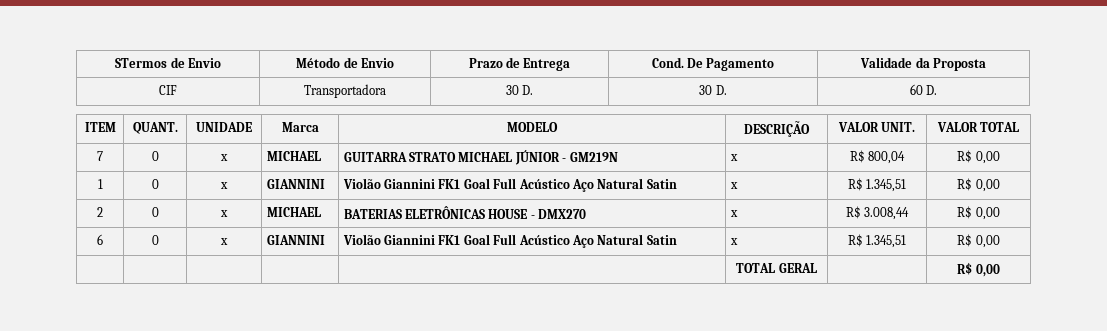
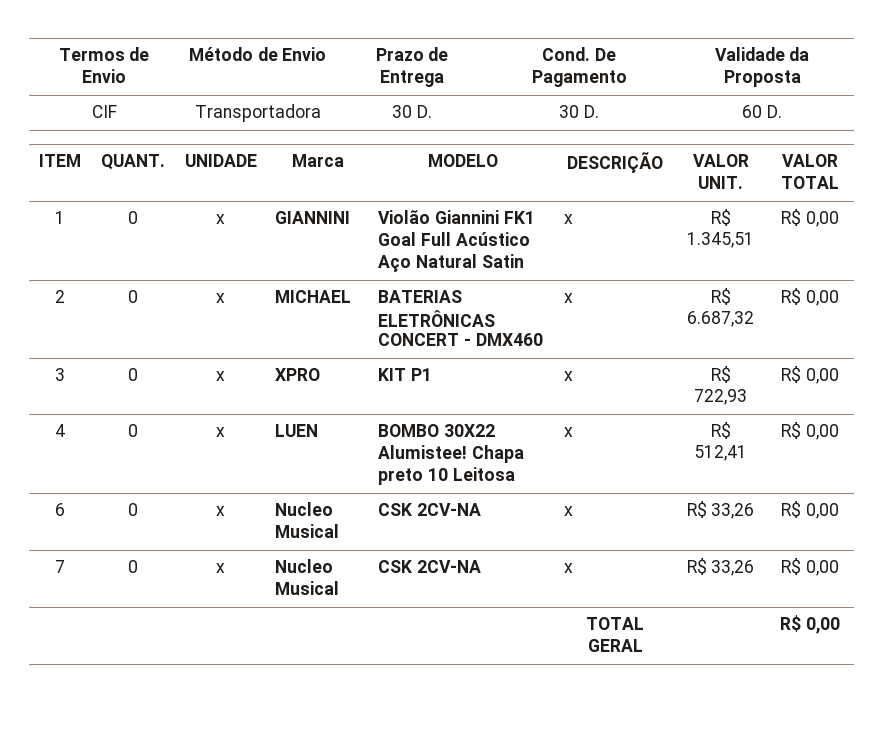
[115,58,168,68] STermos -> [58,48,125,61] Termos
[97,151,103,161] [151,151,159,161] [220,154,228,161] [266,151,321,161] [343,150,618,165] [729,154,738,161] [849,150,906,164] [957,150,1000,164] // 7 | 0 | x | MICHAEL | GUITARRA STRATO MICHAEL JÚNIOR - GM219N | x | R$ 800,04 | R$ 0,00 -> (839, 182) none
[488,209,587,219] [729,210,738,217] [845,206,910,220] HOUSE - DMX270 | x | R$ 3.008,44 -> [378,333,543,346] [564,293,574,303] [710,288,731,305] [687,311,754,327] [781,288,839,306] [55,368,65,381] [127,368,138,381] [215,371,225,381] [275,368,321,381] [378,368,433,381] [564,371,574,381] [710,366,731,383] [694,389,747,405] [781,366,839,384] [55,424,65,437] [127,424,138,437] [215,427,225,437] [275,424,319,437] [378,424,496,437] [378,445,525,463] [378,467,515,485] [564,427,574,437] [710,422,731,439] [694,445,747,461] CONCERT - DMX460 | x | R$ 6.687,32 | R$ 0,00 // 3 | 0 | x | XPRO | KIT P1 | x | R$ 722,93 | R$ 0,00 // 4 | 0 | x | LUEN | BOMBO 30X22 Alumistee! Chapa preto 10 Leitosa | x | R$ 512,41
[266,235,325,245] [342,234,677,248] [729,238,738,245] [847,234,907,248] GIANNINI | Violão Giannini FK1 Goal Full Acústico Aço Natural Satin | x | R$ 1.345,51 -> [275,502,334,516] [275,524,340,538] [378,503,482,516] [564,506,574,516] [686,501,755,519] [781,501,839,519] [55,560,65,573] [127,560,138,573] [215,563,225,573] [275,559,334,573] [275,581,340,595] [378,560,482,573] [564,563,574,573] [686,558,755,576] Nucleo Musical | CSK 2CV-NA | x | R$ 33,26 | R$ 0,00 // 7 | 0 | x | Nucleo Musical | CSK 2CV-NA | x | R$ 33,26

